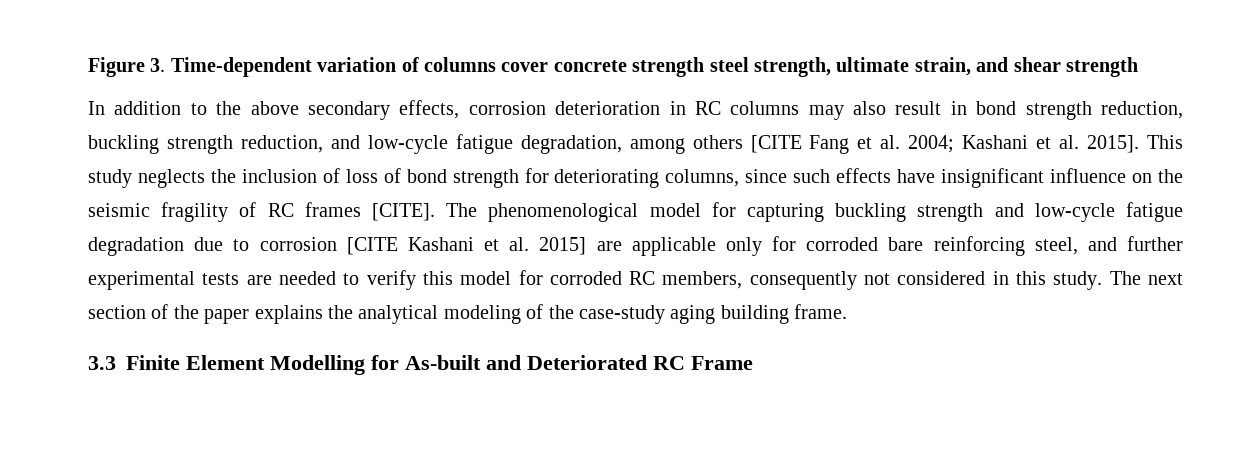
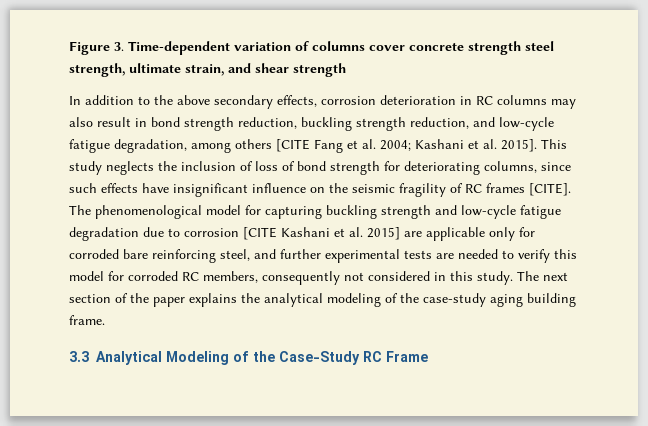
[126,355,647,375] Finite Element Modelling for As-built and Deteriorated -> [96,351,360,365] Analytical Modeling of the Case-Study

